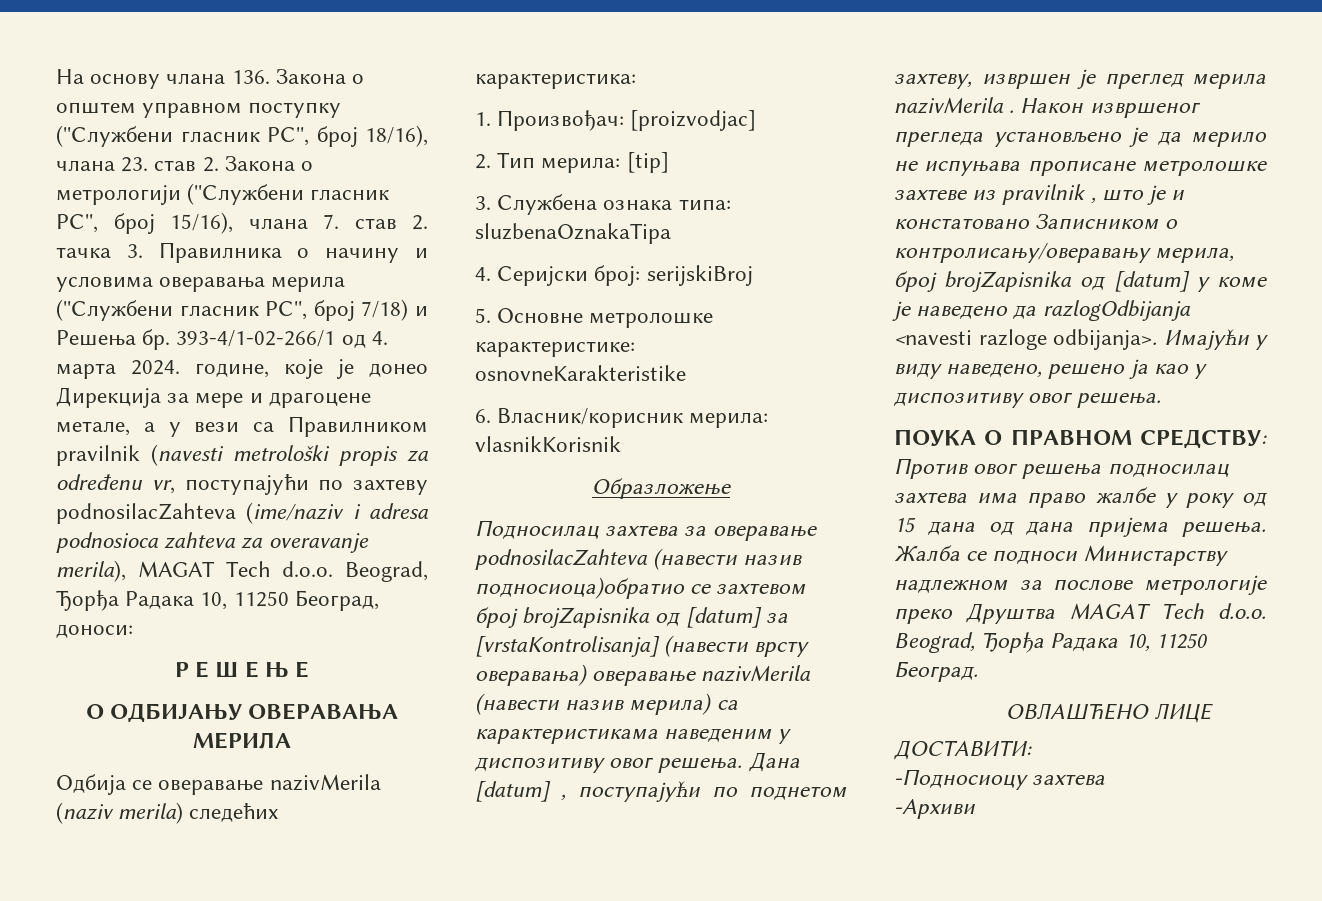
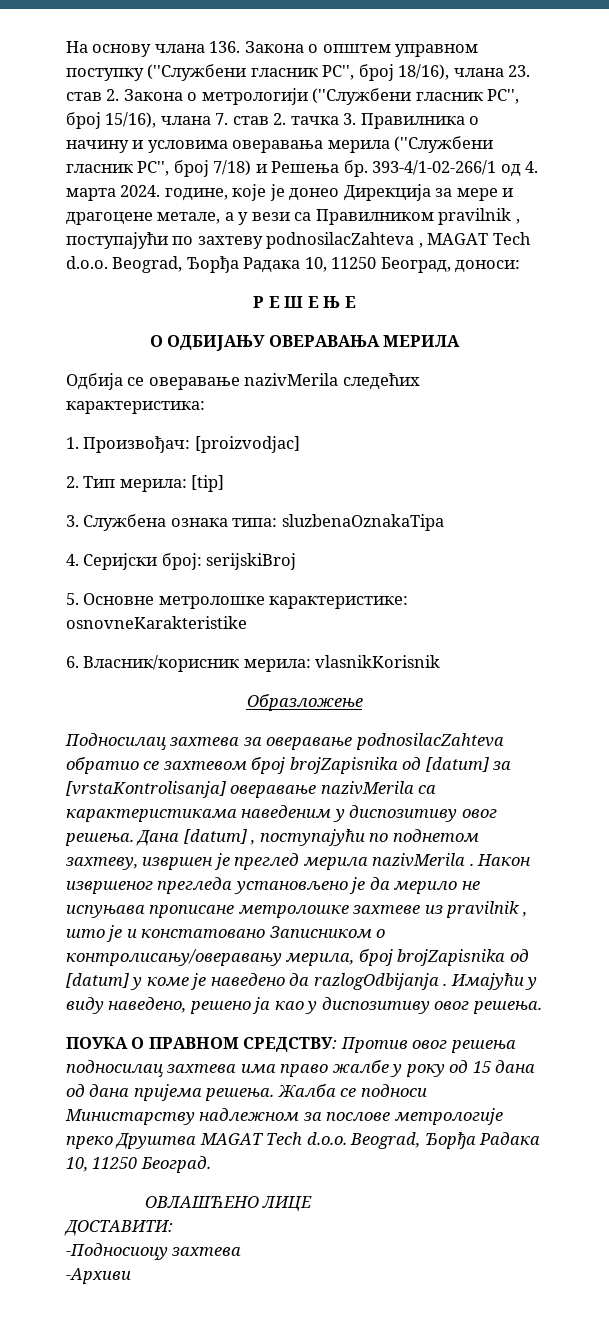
[151,444,428,466] [56,474,428,495] [56,502,428,524] [56,532,369,553] [56,560,126,582] (navesti metrološki propis za određenu vr, поступајући по захтеву podnosilacZahteva (ime/naziv i adresa podnosioca zahteva za overavanje merila), -> [515,219,520,224] [66,232,423,249] , поступајући по захтеву podnosilacZahteva ,
[56,802,184,824] (naziv merila) -> (339, 379) none
[653,548,803,570] [475,577,685,599] (навести назив подносиоца)обратио -> [66,757,139,774] обратио
[664,635,810,657] [475,664,811,686] [475,693,713,715] (навести врсту оверавања) оверавање nazivMerila (навести назив мерила) -> [230,781,414,798] оверавање nazivMerila
[894,329,1157,350] <nаvеsti rаzlоgе оdbiјаnjа>. -> [443,983,448,986] .

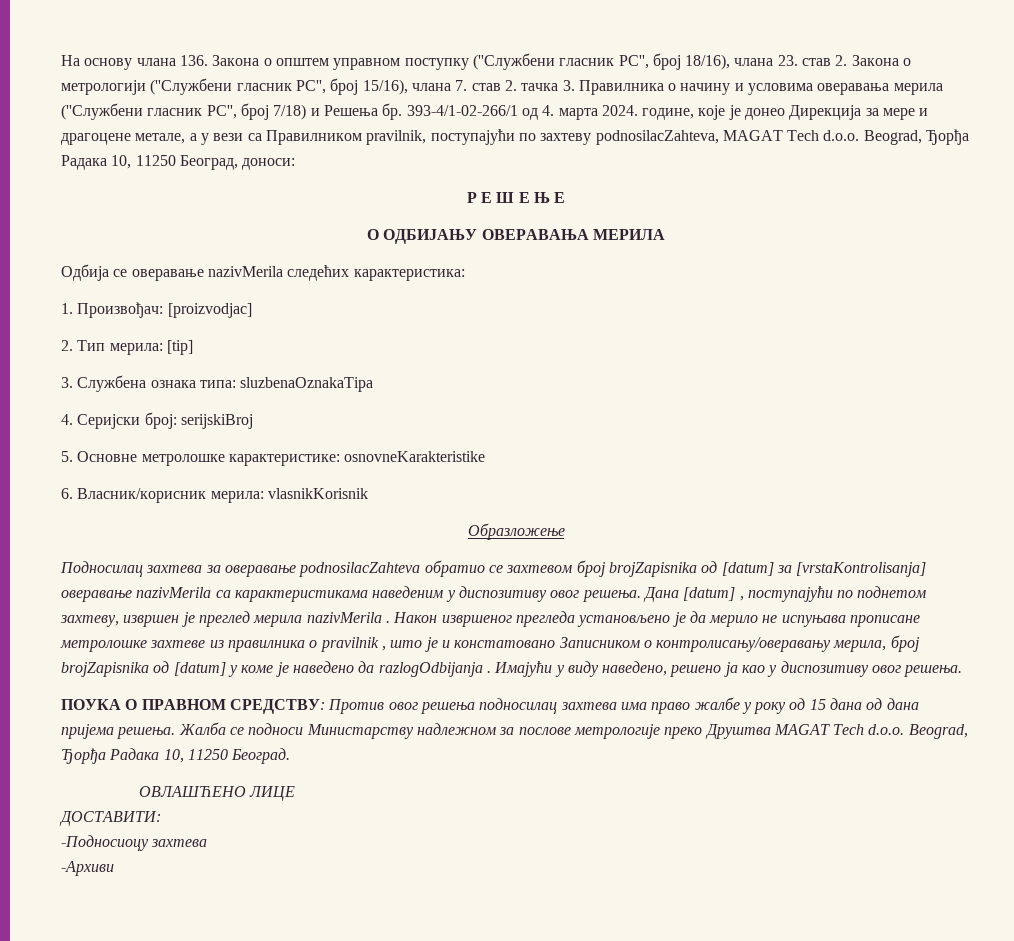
[438,208,520,225] pravilnik , -> [366,130,427,145] pravilnik,
[266,232,423,249] podnosilacZahteva , -> [595,130,719,145] podnosilacZahteva,
(443, 909) none -> [227,640,318,652] правилника о

